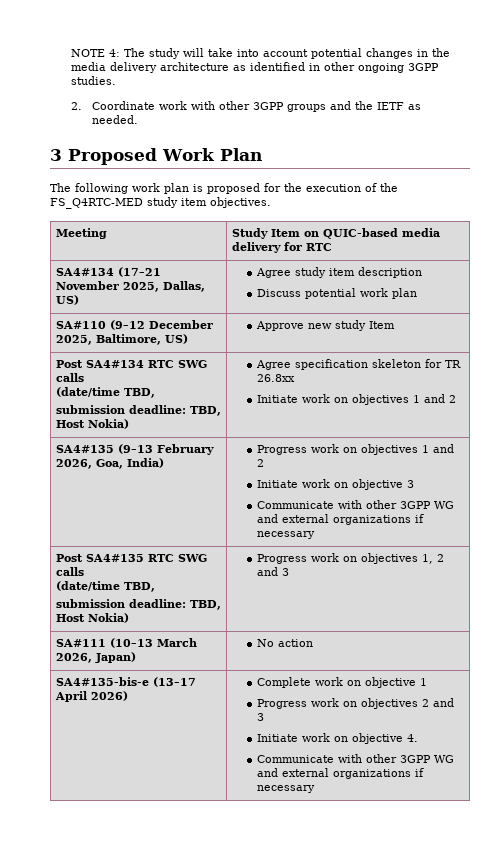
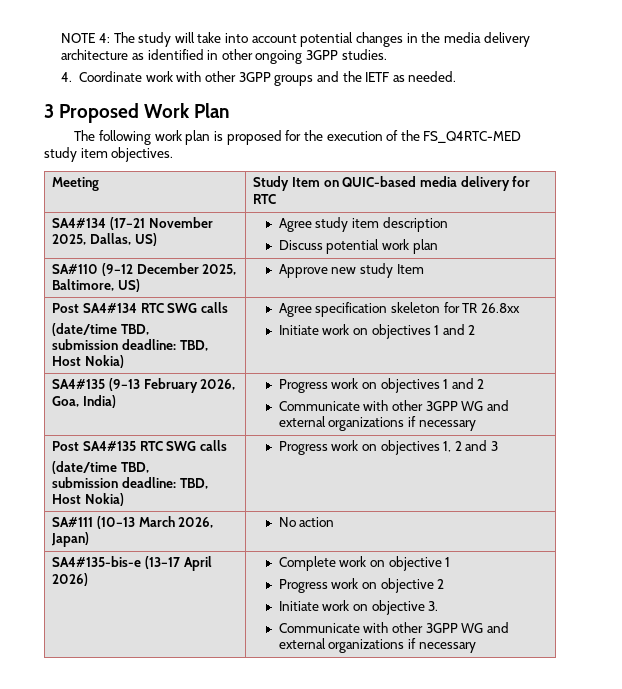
[70,102,82,110] 2. -> [61,72,73,82] 4.
[256,479,414,490] // Initiate work on objective 3 -> (485, 384) none
[360,698,454,709] [256,713,264,721] [256,733,418,744] objectives 2 and 3 // Initiate work on objective 4. -> [380,578,445,593] [278,600,439,615] objective 2 // Initiate work on objective 3.

